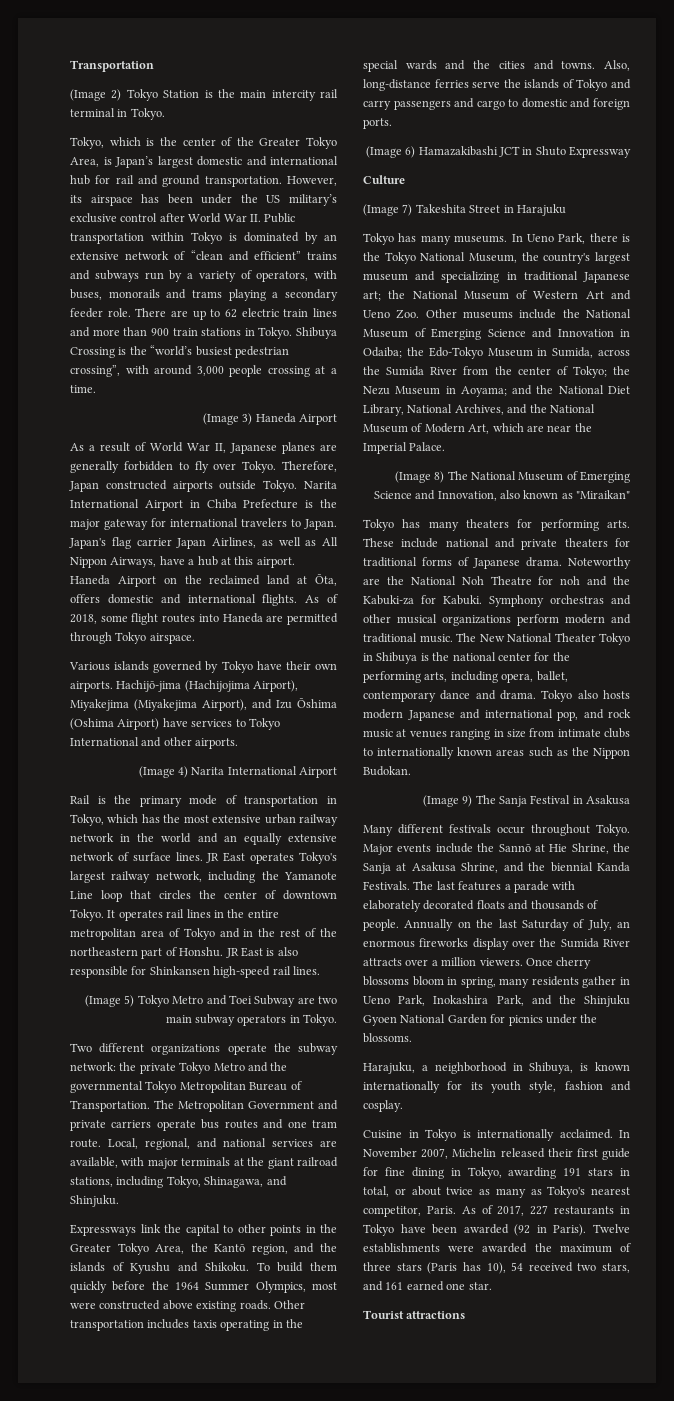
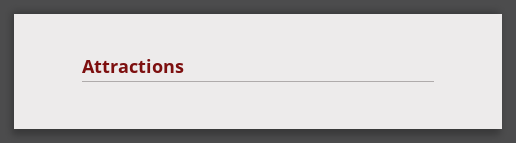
[70,60,154,72] [70,89,338,101] [70,108,165,120] [70,137,337,149] [70,156,338,168] [70,175,337,187] [70,194,337,206] [70,213,296,223] [70,232,337,244] [70,250,337,261] [70,270,337,282] [70,289,338,301] [70,308,337,320] [70,327,337,339] [70,345,289,358] [70,365,338,377] [70,385,96,393] [202,413,337,425] [70,442,337,454] [70,461,337,473] [69,480,337,492] [70,499,337,511] [70,518,337,530] [69,537,338,549] [70,556,295,568] [70,574,337,587] [70,594,338,606] [70,613,338,625] [70,632,195,644] [69,661,337,673] [70,680,299,692] [70,698,337,711] [70,718,280,730] [70,737,239,749] [138,766,337,778] [70,795,337,807] [70,814,338,826] [70,833,337,845] [70,852,337,864] [70,871,337,883] [70,890,337,902] [70,909,279,921] [70,928,337,940] [70,947,298,959] [70,966,320,978] [85,995,337,1007] [165,1014,337,1026] [70,1043,338,1055] [70,1062,288,1074] [70,1081,302,1093] [70,1100,338,1112] [70,1119,337,1131] [70,1138,337,1150] [70,1157,338,1169] [70,1176,287,1188] [70,1195,119,1207] [70,1224,337,1236] [70,1243,338,1255] [70,1262,337,1274] [70,1281,337,1293] [70,1300,305,1312] [70,1319,303,1331] [363,60,630,72] [363,79,631,91] [363,98,630,110] [363,118,392,129] [365,146,631,158] [363,175,405,184] [363,204,566,216] [363,233,630,245] [363,252,630,264] [363,271,630,283] [363,290,631,301] [363,309,631,319] [363,328,630,340] [363,347,630,359] [363,366,630,378] [363,385,630,397] [363,404,595,416] [363,423,592,434] [363,442,446,454] [394,471,630,483] [373,490,630,501] [363,519,630,531] [363,538,630,550] [363,557,631,569] [363,576,630,586] [363,595,631,607] [363,614,631,626] [363,633,630,645] [363,652,570,664] [363,671,568,683] [363,690,630,702] [363,709,631,721] [363,728,630,740] [363,747,630,759] [363,766,411,776] [422,795,630,807] [363,824,630,836] [363,843,630,855] [363,862,630,874] [363,881,576,893] [363,900,598,912] [363,919,630,931] [363,938,630,950] [363,957,592,969] [363,976,630,988] [363,995,630,1007] [363,1014,598,1026] [363,1033,412,1043] [363,1062,630,1074] [363,1081,631,1093] [363,1100,403,1112] [363,1129,630,1141] [363,1148,630,1160] [363,1167,630,1179] [363,1186,630,1198] [363,1205,630,1217] [363,1224,630,1236] [363,1243,631,1253] [363,1262,630,1274] [363,1281,492,1291] [363,1310,466,1319] Transportation // (Image 2) Tokyo Station is the main intercity rail terminal in Tokyo. // Tokyo, which is the center of the Greater Tokyo Area, is Japan’s largest domestic and international hub for rail and ground transportation. However, its airspace has been under the US military’s exclusive control after World War II. Public transportation within Tokyo is dominated by an extensive network of “clean and efficient” trains and subways run by a variety of operators, with buses, monorails and trams playing a secondary feeder role. There are up to 62 electric train lines and more than 900 train stations in Tokyo. Shibuya Crossing is the “world’s busiest pedestrian crossing”, with around 3,000 people crossing at a time. // (Image 3) Haneda Airport // As a result of World War II, Japanese planes are generally forbidden to fly over Tokyo. Therefore, Japan constructed airports outside Tokyo. Narita International Airport in Chiba Prefecture is the major gateway for international travelers to Japan. Japan's flag carrier Japan Airlines, as well as All Nippon Airways, have a hub at this airport. Haneda Airport on the reclaimed land at Ōta, offers domestic and international flights. As of 2018, some flight routes into Haneda are permitted through Tokyo airspace. // Various islands governed by Tokyo have their own airports. Hachijō-jima (Hachijojima Airport), Miyakejima (Miyakejima Airport), and Izu Ōshima (Oshima Airport) have services to Tokyo International and other airports. // (Image 4) Narita International Airport // Rail is the primary mode of transportation in Tokyo, which has the most extensive urban railway network in the world and an equally extensive network of surface lines. JR East operates Tokyo's largest railway network, including the Yamanote Line loop that circles the center of downtown Tokyo. It operates rail lines in the entire metropolitan area of Tokyo and in the rest of the northeastern part of Honshu. JR East is also responsible for Shinkansen high-speed rail lines. // (Image 5) Tokyo Metro and Toei Subway are two main subway operators in Tokyo. // Two different organizations operate the subway network: the private Tokyo Metro and the governmental Tokyo Metropolitan Bureau of Transportation. The Metropolitan Government and private carriers operate bus routes and one tram route. Local, regional, and national services are available, with major terminals at the giant railroad stations, including Tokyo, Shinagawa, and Shinjuku. // Expressways link the capital to other points in the Greater Tokyo Area, the Kantō region, and the islands of Kyushu and Shikoku. To build them quickly before the 1964 Summer Olympics, most were constructed above existing roads. Other transportation includes taxis operating in the special wards and the cities and towns. Also, long-distance ferries serve the islands of Tokyo and carry passengers and cargo to domestic and foreign ports. // (Image 6) Hamazakibashi JCT in Shuto Expressway // Culture // (Image 7) Takeshita Street in Harajuku // Tokyo has many museums. In Ueno Park, there is the Tokyo National Museum, the country's largest museum and specializing in traditional Japanese art; the National Museum of Western Art and Ueno Zoo. Other museums include the National Museum of Emerging Science and Innovation in Odaiba; the Edo-Tokyo Museum in Sumida, across the Sumida River from the center of Tokyo; the Nezu Museum in Aoyama; and the National Diet Library, National Archives, and the National Museum of Modern Art, which are near the Imperial Palace. // (Image 8) The National Museum of Emerging Science and Innovation, also known as "Miraikan" // Tokyo has many theaters for performing arts. These include national and private theaters for traditional forms of Japanese drama. Noteworthy are the National Noh Theatre for noh and the Kabuki-za for Kabuki. Symphony orchestras and other musical organizations perform modern and traditional music. The New National Theater Tokyo in Shibuya is the national center for the performing arts, including opera, ballet, contemporary dance and drama. Tokyo also hosts modern Japanese and international pop, and rock music at venues ranging in size from intimate clubs to internationally known areas such as the Nippon Budokan. // (Image 9) The Sanja Festival in Asakusa // Many different festivals occur throughout Tokyo. Major events include the Sannō at Hie Shrine, the Sanja at Asakusa Shrine, and the biennial Kanda Festivals. The last features a parade with elaborately decorated floats and thousands of people. Annually on the last Saturday of July, an enormous fireworks display over the Sumida River attracts over a million viewers. Once cherry blossoms bloom in spring, many residents gather in Ueno Park, Inokashira Park, and the Shinjuku Gyoen National Garden for picnics under the blossoms. // Harajuku, a neighborhood in Shibuya, is known internationally for its youth style, fashion and cosplay. // Cuisine in Tokyo is internationally acclaimed. In November 2007, Michelin released their first guide for fine dining in Tokyo, awarding 191 stars in total, or about twice as many as Tokyo's nearest competitor, Paris. As of 2017, 227 restaurants in Tokyo have been awarded (92 in Paris). Twelve establishments were awarded the maximum of three stars (Paris has 10), 54 received two stars, and 161 earned one star. // Tourist attractions -> [82,59,184,73] Attractions

